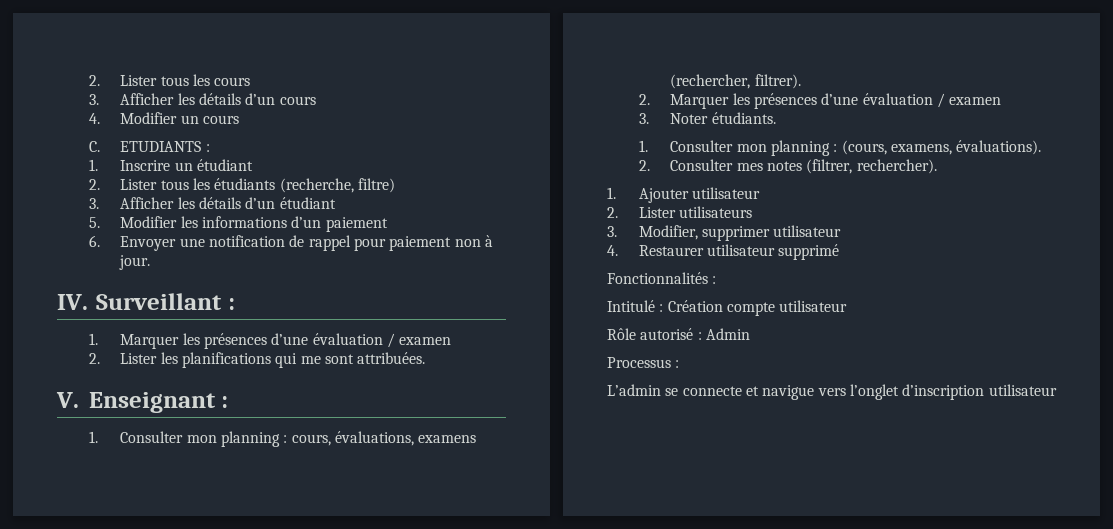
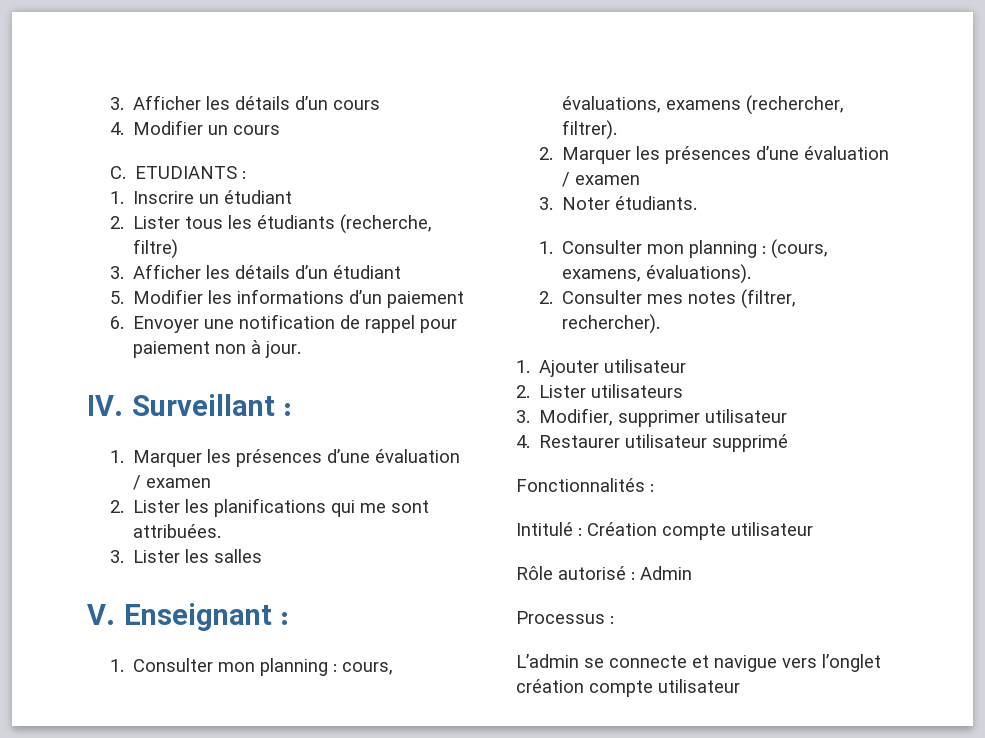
[88,74,251,86] 2. Lister tous les cours // -> (109, 103) none
(426, 358) none -> [109,549,263,563] // 3. Lister les salles
[902,384,985,400] d’inscription -> [516,679,653,697] création compte

